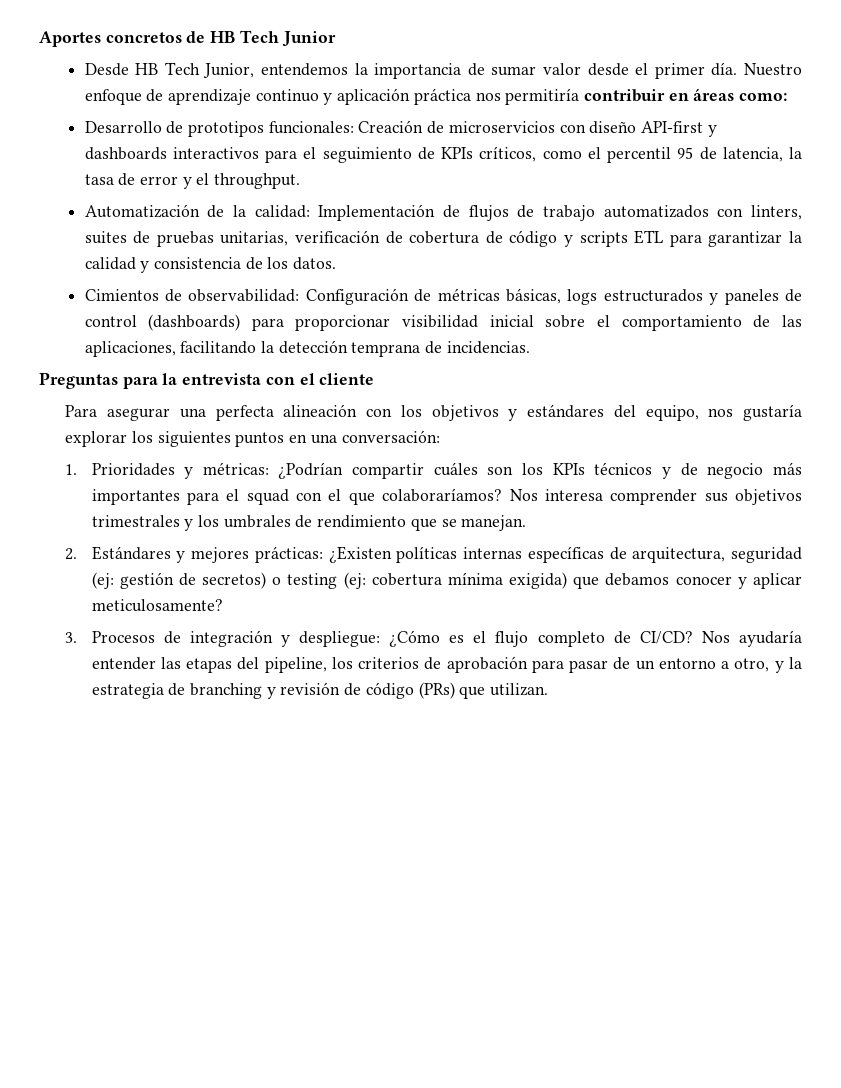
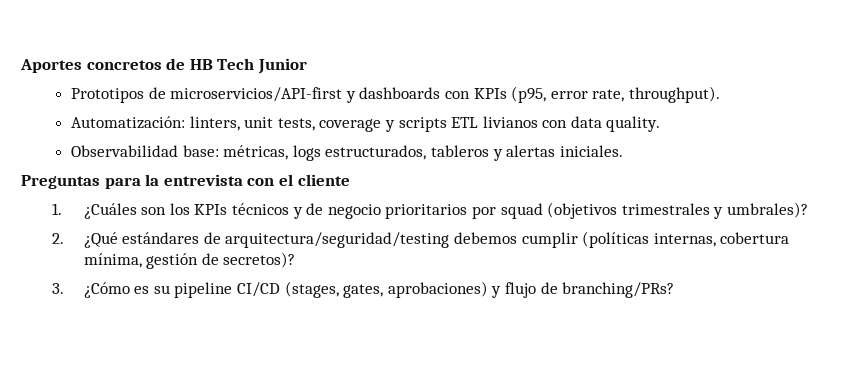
[84,62,802,79] [84,88,788,105] [84,120,717,137] [84,146,802,163] [84,173,301,189] [84,204,802,221] [84,230,802,247] [84,257,337,273] [84,288,803,305] [84,314,803,331] [84,340,530,357] Desde HB Tech Junior, entendemos la importancia de sumar valor desde el primer día. Nuestro enfoque de aprendizaje continuo y aplicación práctica nos permitiría contribuir en áreas como: // Desarrollo de prototipos funcionales: Creación de microservicios con diseño API-first y dashboards interactivos para el seguimiento de KPIs críticos, como el percentil 95 de latencia, la tasa de error y el throughput. // Automatización de la calidad: Implementación de flujos de trabajo automatizados con linters, suites de pruebas unitarias, verificación de cobertura de código y scripts ETL para garantizar la calidad y consistencia de los datos. // Cimientos de observabilidad: Configuración de métricas básicas, logs estructurados y paneles de control (dashboards) para proporcionar visibilidad inicial sobre el comportamiento de las aplicaciones, facilitando la detección temprana de incidencias. -> [70,86,720,103] [70,116,661,132] [70,145,623,161] Prototipos de microservicios/API-first y dashboards con KPIs (p95, error rate, throughput). // Automatización: linters, unit tests, coverage y scripts ETL livianos con data quality. // Observabilidad base: métricas, logs estructurados, tableros y alertas iniciales.
[65,404,802,421] [65,430,440,447] [65,462,478,479] Para asegurar una perfecta alineación con los objetivos y estándares del equipo, nos gustaría explorar los siguientes puntos en una conversación: // 1. Prioridades y métricas: ¿Podrían compartir cuáles -> [52,203,137,219] 1. ¿Cuáles
[773,462,803,475] [91,488,802,505] [91,515,527,531] [65,546,802,563] [91,572,803,589] [91,599,223,612] [65,630,803,647] [91,656,803,673] [91,682,549,699] más importantes para el squad con el que colaboraríamos? Nos interesa comprender sus objetivos trimestrales y los umbrales de rendimiento que se manejan. // 2. Estándares y mejores prácticas: ¿Existen políticas internas específicas de arquitectura, seguridad (ej: gestión de secretos) o testing (ej: cobertura mínima exigida) que debamos conocer y aplicar meticulosamente? // 3. Procesos de integración y despliegue: ¿Cómo es el flujo completo de CI/CD? Nos ayudaría entender las etapas del pipeline, los criterios de aprobación para pasar de un entorno a otro, y la estrategia de branching y revisión de código (PRs) que utilizan. -> [385,202,808,219] [52,231,790,248] [83,252,296,269] [52,281,675,298] prioritarios por squad (objetivos trimestrales y umbrales)? // 2. ¿Qué estándares de arquitectura/seguridad/testing debemos cumplir (políticas internas, cobertura mínima, gestión de secretos)? // 3. ¿Cómo es su pipeline CI/CD (stages, gates, aprobaciones) y flujo de branching/PRs?

